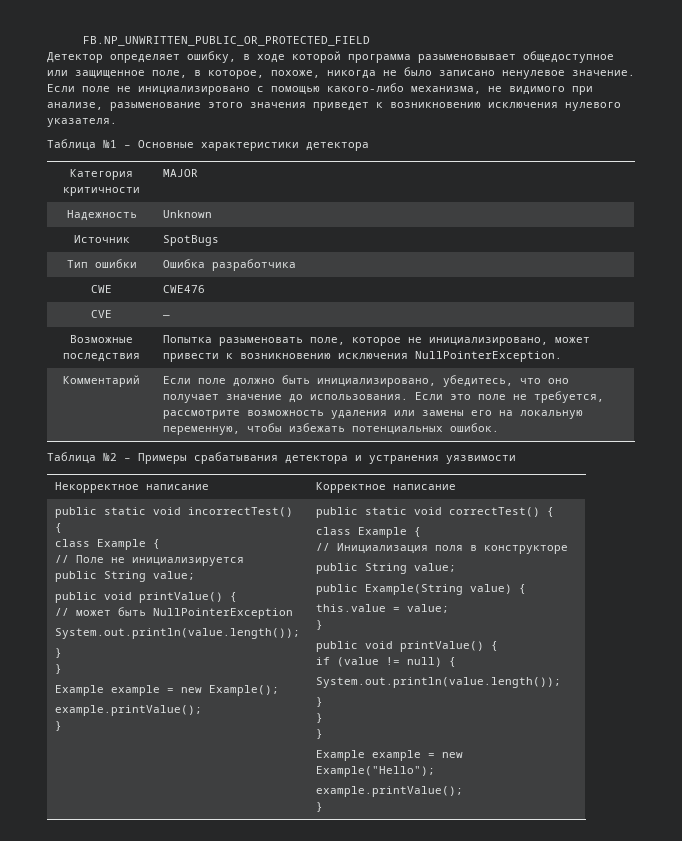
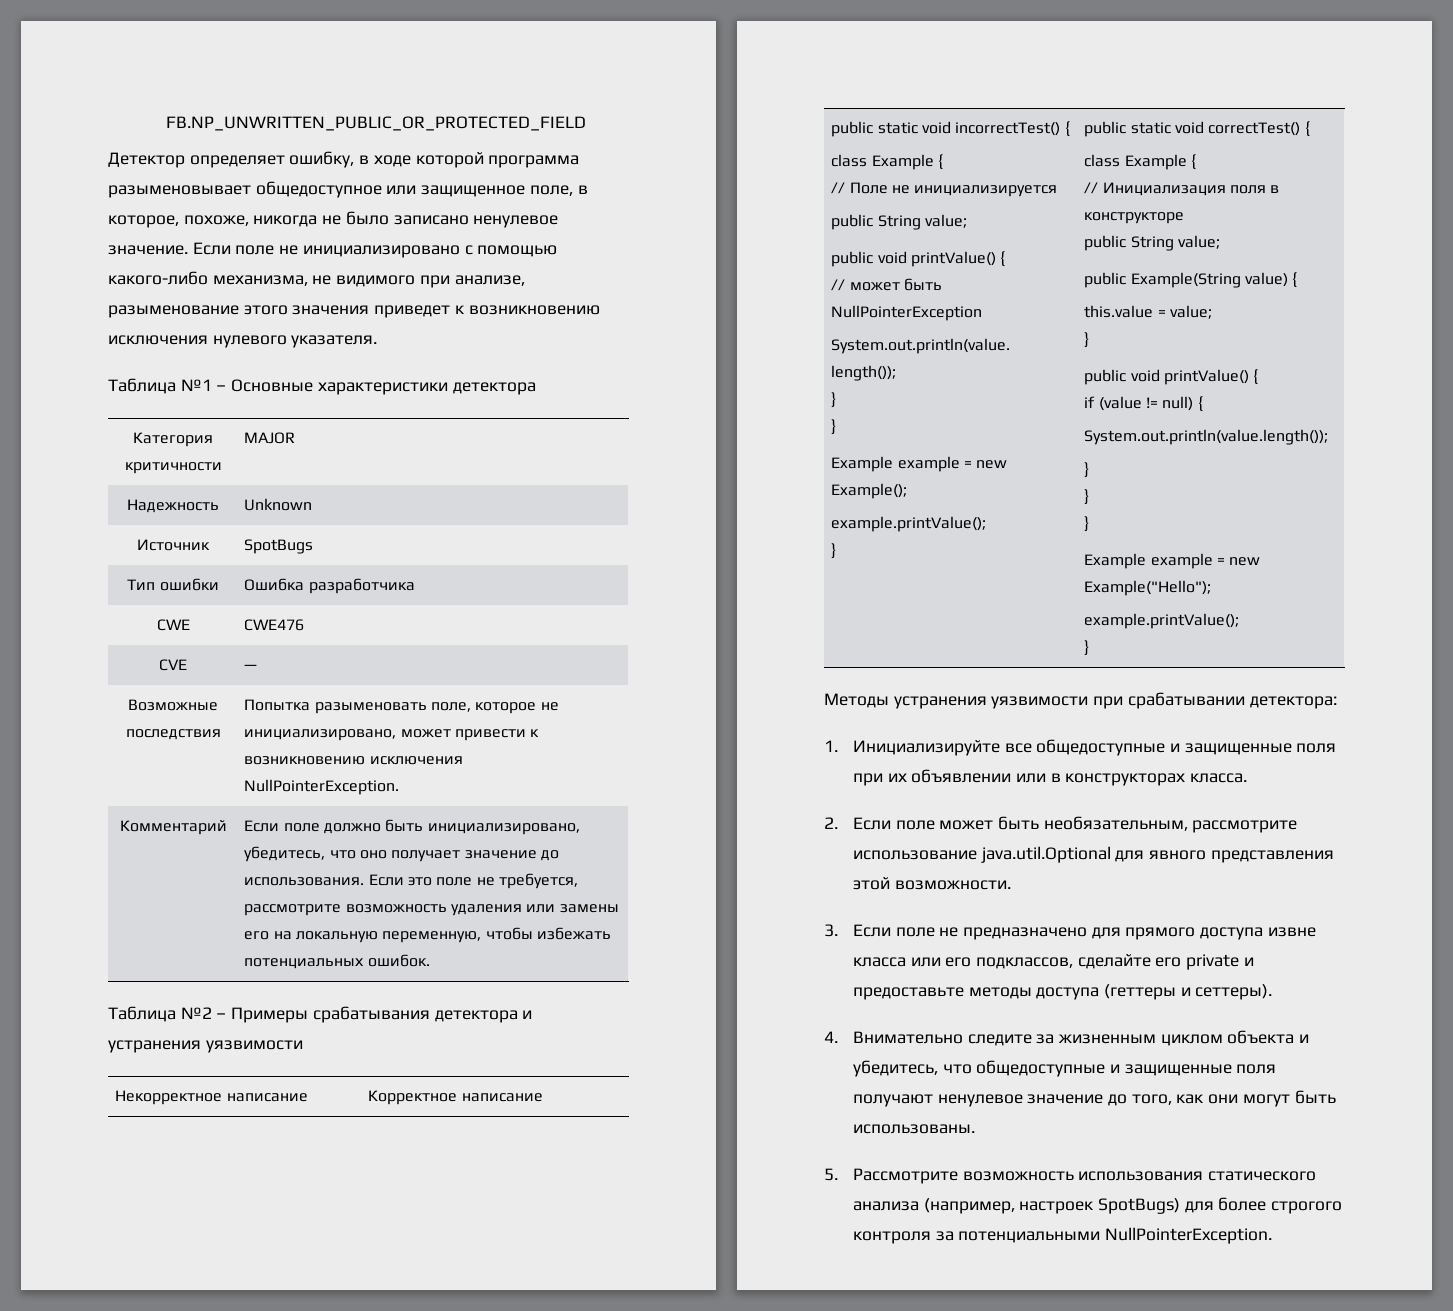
(323, 807) none -> [824,692,1337,709] [824,739,1337,756] [852,769,1248,786] [824,816,1298,833] [852,846,1334,863] [852,877,1011,890] [824,924,1316,940] [852,954,1254,970] [852,984,1273,1000] [824,1030,1310,1046] [852,1060,1277,1077] [852,1090,1336,1107] [852,1124,975,1134] [824,1168,1317,1184] [852,1197,1343,1214] [852,1227,1273,1244] // Методы устранения уязвимости при срабатывании детектора: // 1. Инициализируйте все общедоступные и защищенные поля при их объявлении или в конструкторах класса. // 2. Если поле может быть необязательным, рассмотрите использование java.util.Optional для явного представления этой возможности. // 3. Если поле не предназначено для прямого доступа извне класса или его подклассов, сделайте его private и предоставьте методы доступа (геттеры и сеттеры). // 4. Внимательно следите за жизненным циклом объекта и убедитесь, что общедоступные и защищенные поля получают ненулевое значение до того, как они могут быть использованы. // 5. Рассмотрите возможность использования статического анализа (например, настроек SpotBugs) для более строгого контроля за потенциальными NullPointerException.

